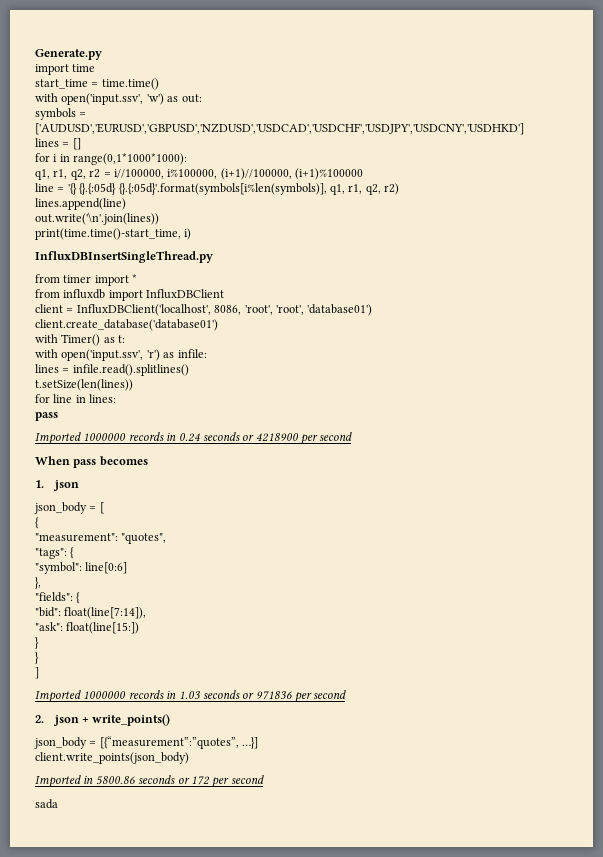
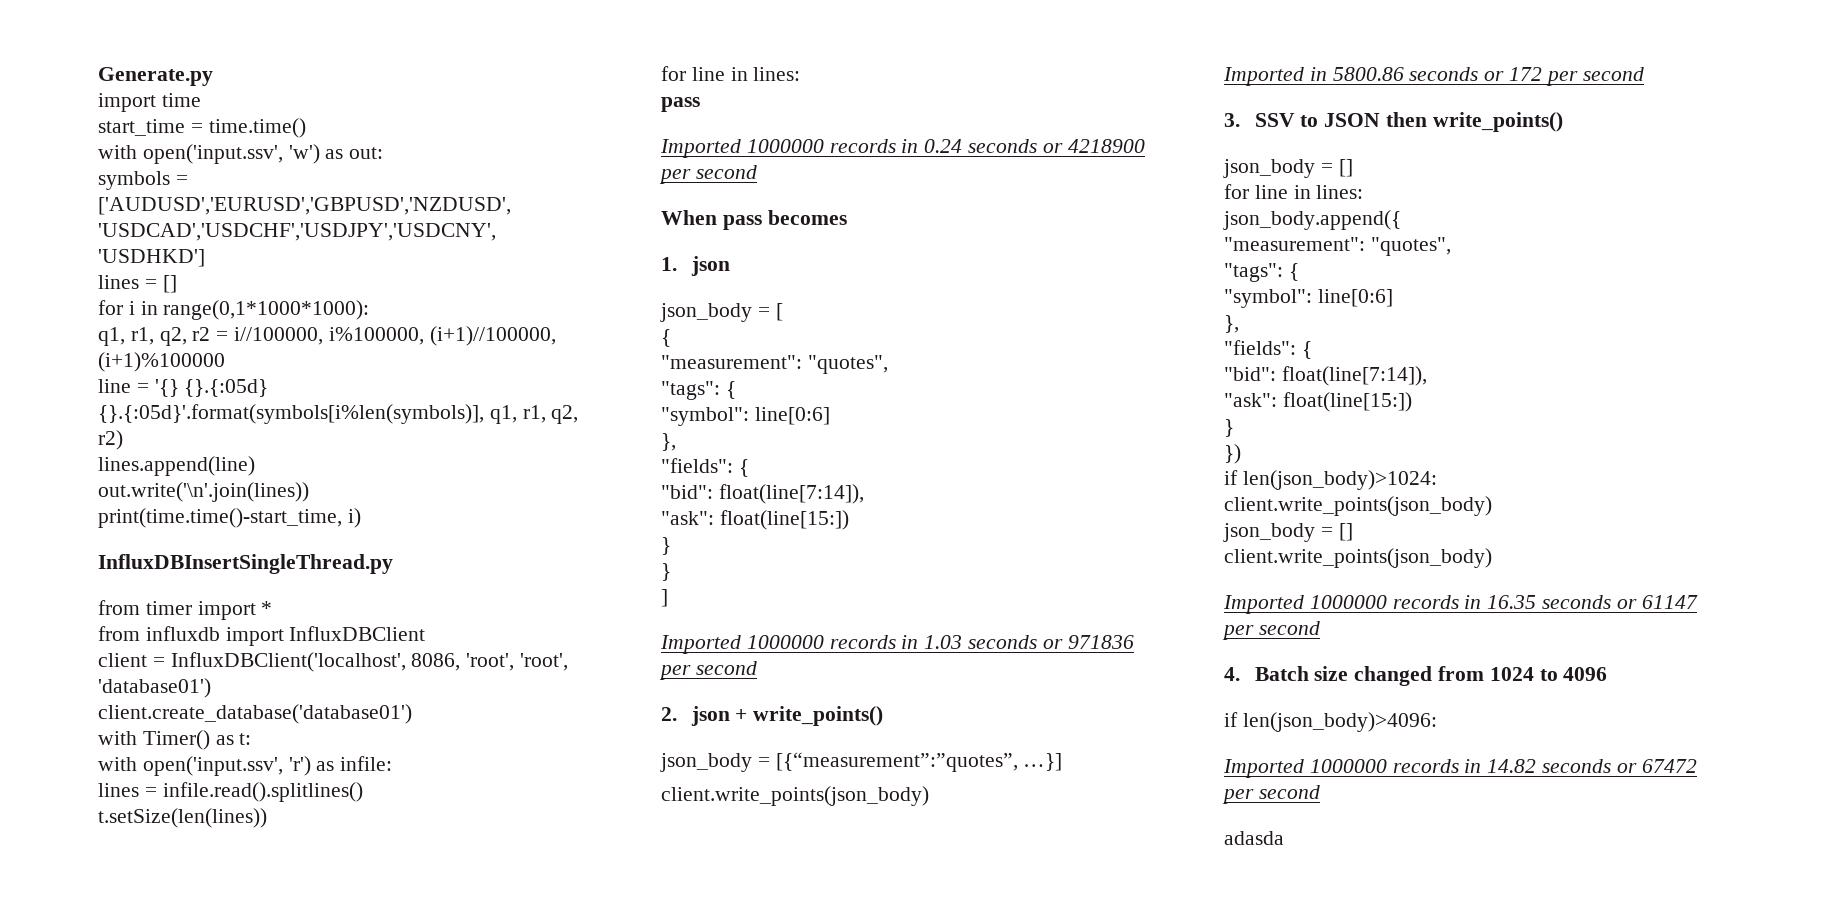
[35,799,58,809] sada -> [1224,112,1563,132] [1223,159,1353,178] [1224,184,1364,199] [1223,210,1401,230] [1224,237,1451,256] [1224,263,1299,282] [1224,289,1393,308] [1224,315,1239,333] [1224,340,1312,359] [1224,366,1427,386] [1224,392,1412,412] [1224,419,1234,437] [1224,444,1241,464] [1224,470,1437,490] [1224,496,1492,516] [1223,523,1353,542] [1224,548,1492,568] [1223,595,1698,614] [1222,621,1320,640] [1224,666,1608,686] [1224,712,1437,732] [1223,759,1697,778] [1222,785,1320,804] [1224,831,1284,845] 3. SSV to JSON then write_points() // json_body = [] // for line in lines: // json_body.append({ // "measurement": "quotes", // "tags": { // "symbol": line[0:6] // }, // "fields": { // "bid": float(line[7:14]), // "ask": float(line[15:]) // } // }) // if len(json_body)>1024: // client.write_points(json_body) // json_body = [] // client.write_points(json_body) // Imported 1000000 records in 16.35 seconds or 61147 per second // 4. Batch size changed from 1024 to 4096 // if len(json_body)>4096: // Imported 1000000 records in 14.82 seconds or 67472 per second // adasda

